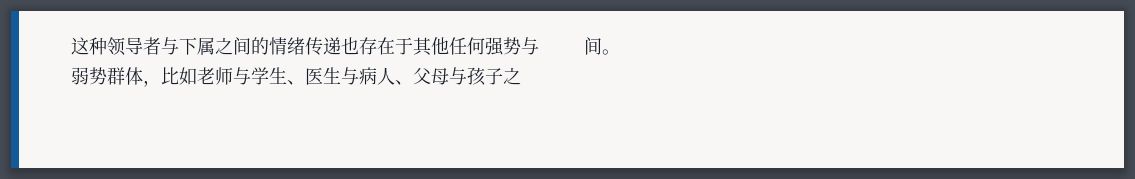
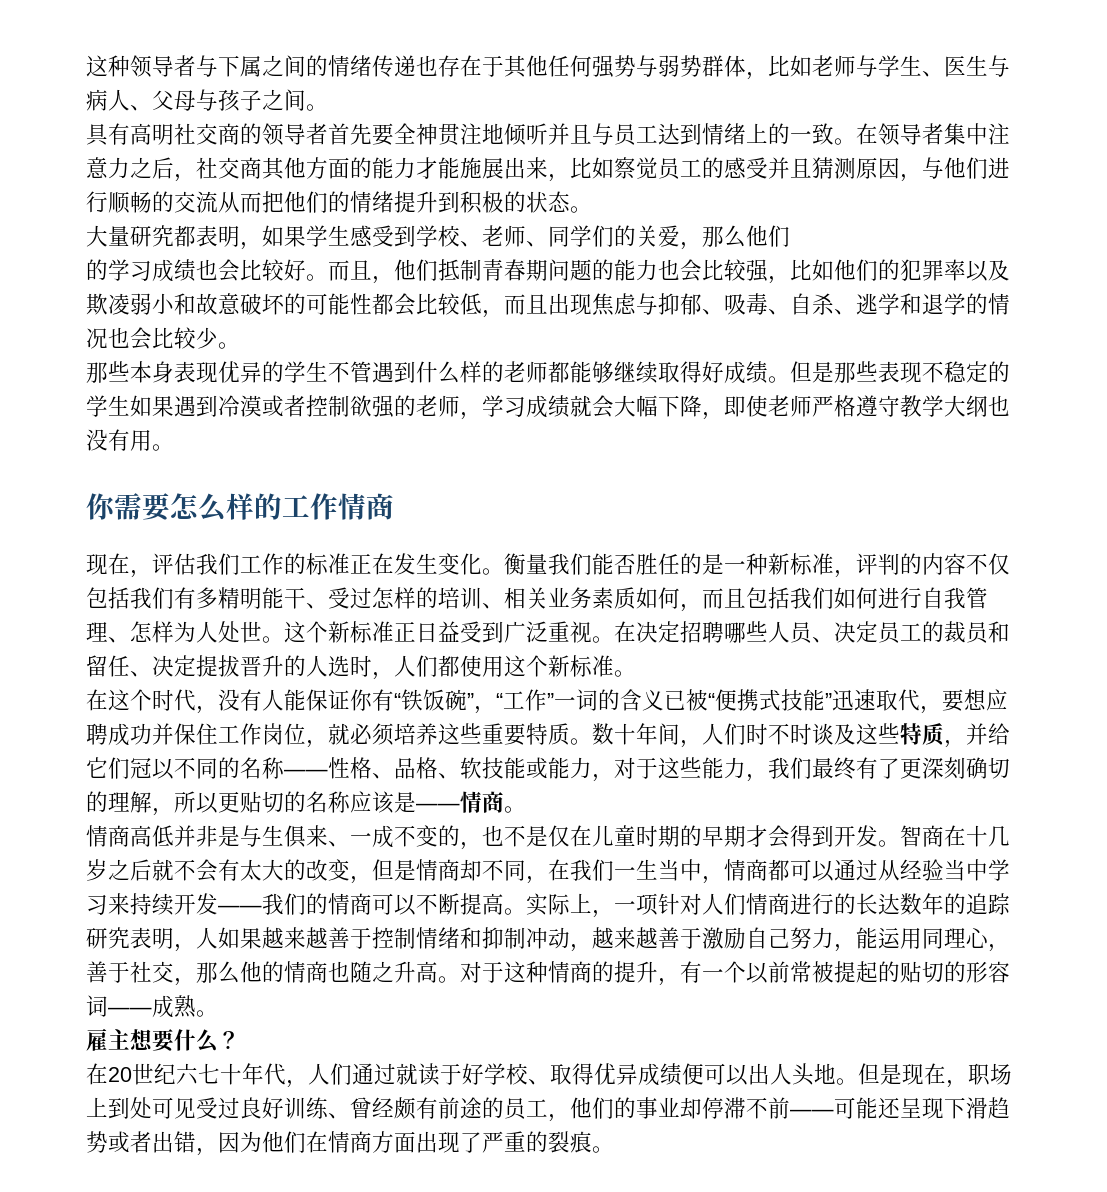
(620, 52) none -> [86,123,1010,146] [86,157,1010,182] [86,191,592,214] [86,225,790,250] [86,259,1010,284] [86,293,1010,318] [86,327,240,350] [86,361,1010,384] [86,395,1010,420] [86,429,174,451] [86,493,394,522] [86,553,1010,578] [86,587,988,612] [86,621,1010,644] [86,655,636,680] [86,689,1008,714] [86,723,1010,748] [86,757,1010,782] [86,791,526,816] [86,825,1010,850] [86,859,1010,884] [86,893,1010,918] [86,927,1010,952] [86,961,1010,986] [86,995,218,1018] [86,1028,240,1053] [86,1063,1012,1088] [86,1097,1010,1122] [86,1131,614,1156] // 具有高明社交商的领导者首先要全神贯注地倾听并且与员工达到情绪上的一致。在领导者集中注意力之后，社交商其他方面的能力才能施展出来，比如察觉员工的感受并且猜测原因，与他们进行顺畅的交流从而把他们的情绪提升到积极的状态。 // 大量研究都表明，如果学生感受到学校、老师、同学们的关爱，那么他们 // 的学习成绩也会比较好。而且，他们抵制青春期问题的能力也会比较强，比如他们的犯罪率以及欺凌弱小和故意破坏的可能性都会比较低，而且出现焦虑与抑郁、吸毒、自杀、逃学和退学的情况也会比较少。 // 那些本身表现优异的学生不管遇到什么样的老师都能够继续取得好成绩。但是那些表现不稳定的学生如果遇到冷漠或者控制欲强的老师，学习成绩就会大幅下降，即使老师严格遵守教学大纲也没有用。 // 你需要怎么样的工作情商 // 现在，评估我们工作的标准正在发生变化。衡量我们能否胜任的是一种新标准，评判的内容不仅包括我们有多精明能干、受过怎样的培训、相关业务素质如何，而且包括我们如何进行自我管理、怎样为人处世。这个新标准正日益受到广泛重视。在决定招聘哪些人员、决定员工的裁员和留任、决定提拔晋升的人选时，人们都使用这个新标准。 // 在这个时代，没有人能保证你有“铁饭碗”，“工作”一词的含义已被“便携式技能”迅速取代，要想应聘成功并保住工作岗位，就必须培养这些重要特质。数十年间，人们时不时谈及这些特质，并给它们冠以不同的名称——性格、品格、软技能或能力，对于这些能力，我们最终有了更深刻确切的理解，所以更贴切的名称应该是——情商。 // 情商高低并非是与生俱来、一成不变的，也不是仅在儿童时期的早期才会得到开发。智商在十几岁之后就不会有太大的改变，但是情商却不同，在我们一生当中，情商都可以通过从经验当中学习来持续开发——我们的情商可以不断提高。实际上，一项针对人们情商进行的长达数年的追踪研究表明，人如果越来越善于控制情绪和抑制冲动，越来越善于激励自己努力，能运用同理心，善于社交，那么他的情商也随之升高。对于这种情商的提升，有一个以前常被提起的贴切的形容词——成熟。 // 雇主想要什么？ // 在20世纪六七十年代，人们通过就读于好学校、取得优异成绩便可以出人头地。但是现在，职场上到处可见受过良好训练、曾经颇有前途的员工，他们的事业却停滞不前——可能还呈现下滑趋势或者出错，因为他们在情商方面出现了严重的裂痕。

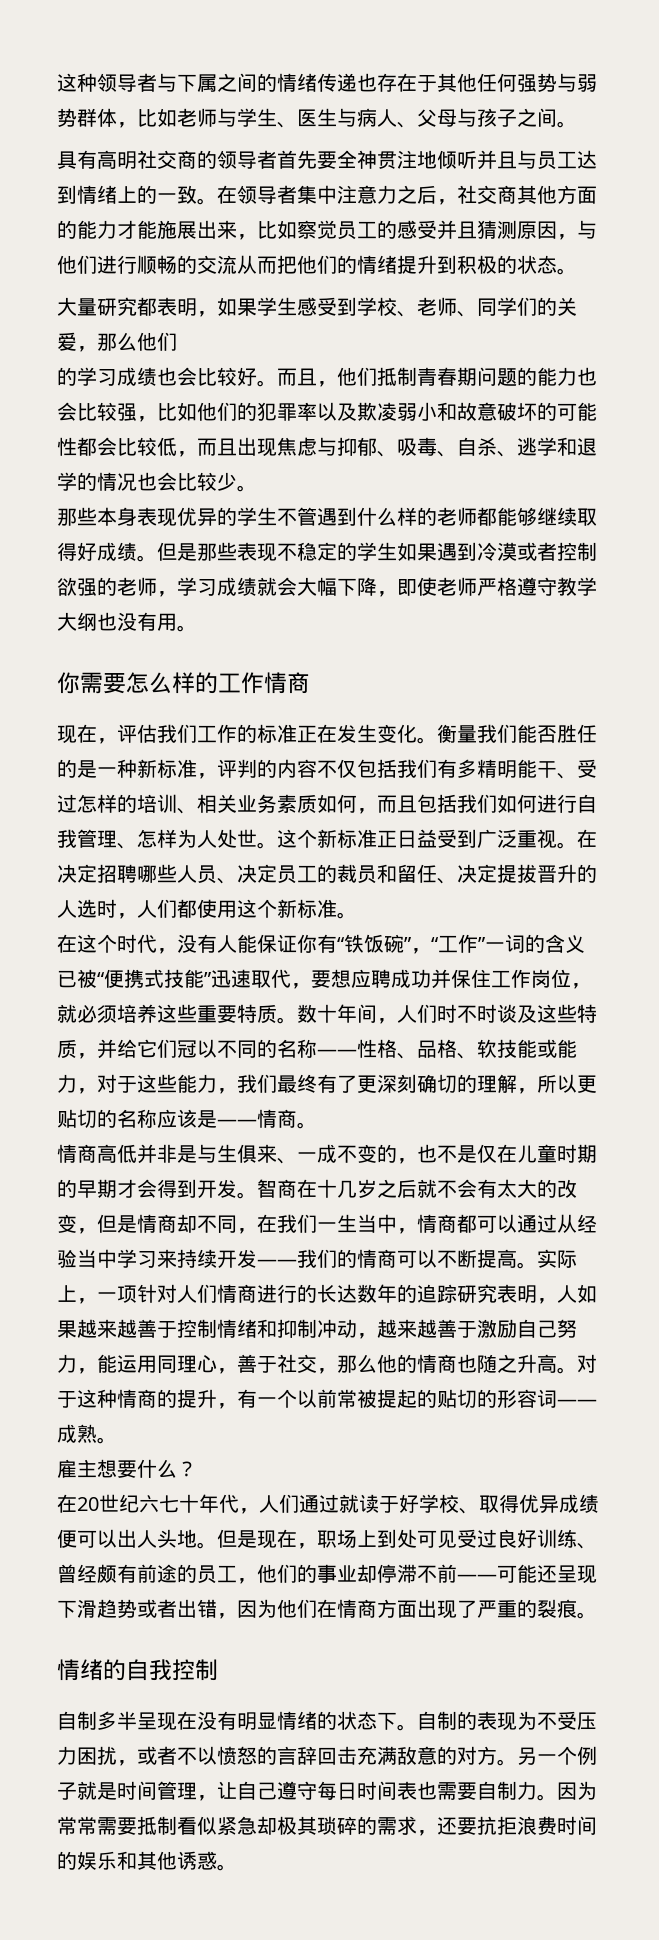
(614, 1149) none -> [57,1659,218,1681] [57,1711,597,1731] [57,1746,597,1766] [57,1781,597,1801] [57,1816,597,1836] [57,1851,237,1871] // 情绪的自我控制 // 自制多半呈现在没有明显情绪的状态下。自制的表现为不受压力困扰，或者不以愤怒的言辞回击充满敌意的对方。另一个例子就是时间管理，让自己遵守每日时间表也需要自制力。因为常常需要抵制看似紧急却极其琐碎的需求，还要抗拒浪费时间的娱乐和其他诱惑。

